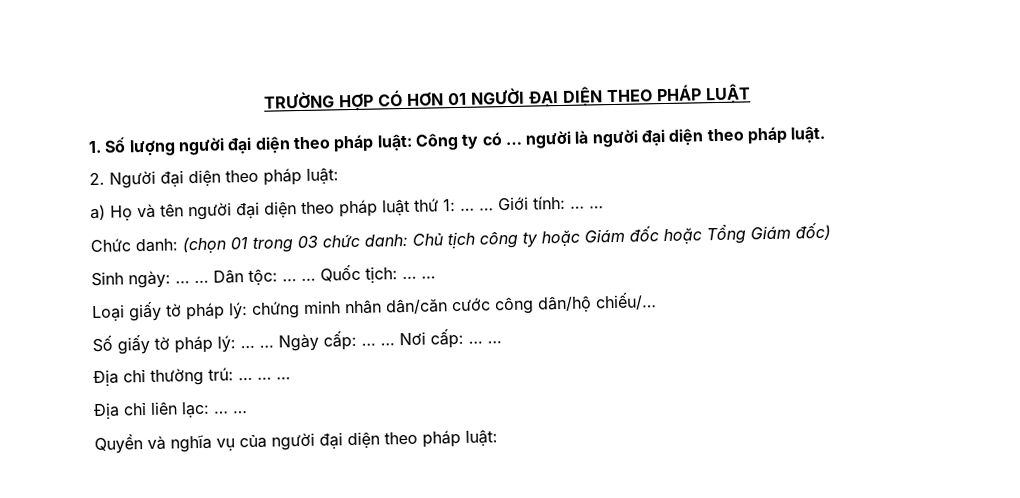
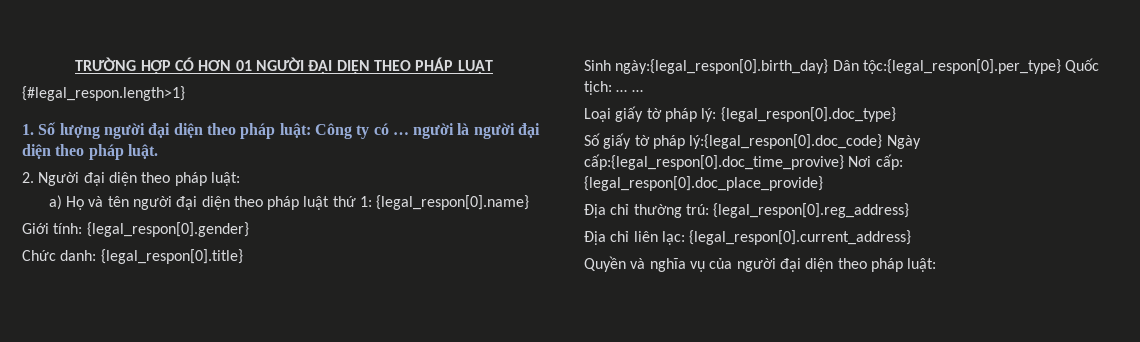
(751, 94) none -> [22,86,185,101] // {#legal_respon.length>1}
[460,195,604,211] [90,222,831,255] [91,268,316,289] … … Giới tính: … … // Chức danh: (chọn 01 trong 03 chức danh: Chủ tịch công ty hoặc Giám đốc hoặc Tổng Giám đốc) // Sinh ngày: … … Dân tộc: … … -> [376,195,530,210] [22,222,249,237] [22,249,243,264] [584,59,1061,74] {legal_respon[0].name} // Giới tính: {legal_respon[0].gender} // Chức danh: {legal_respon[0].title} // Sinh ngày:{legal_respon[0].birth_day} Dân tộc:{legal_respon[0].per_type}
[251,292,657,319] [92,328,502,355] chứng minh nhân dân/căn cước công dân/hộ chiếu/… // Số giấy tờ pháp lý: … … Ngày cấp: … … Nơi cấp: … … -> [720,107,896,122] [584,133,921,149] [584,154,903,170] [584,176,823,191] {legal_respon[0].doc_type} // Số giấy tờ pháp lý:{legal_respon[0].doc_code} Ngày cấp:{legal_respon[0].doc_time_provive} Nơi cấp: {legal_respon[0].doc_place_provide}
[238,376,291,381] … … … -> [713,203,910,218] {legal_respon[0].reg_address}
[214,410,248,414] … … -> [689,230,912,245] {legal_respon[0].current_address}

